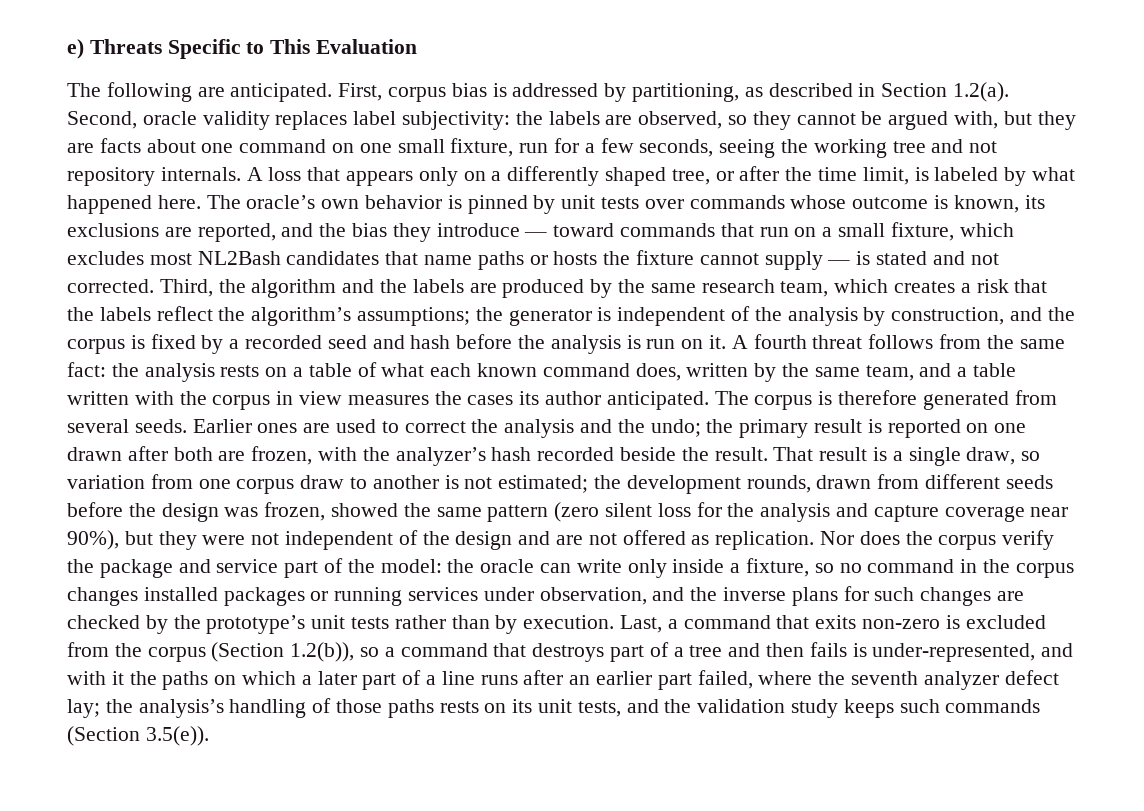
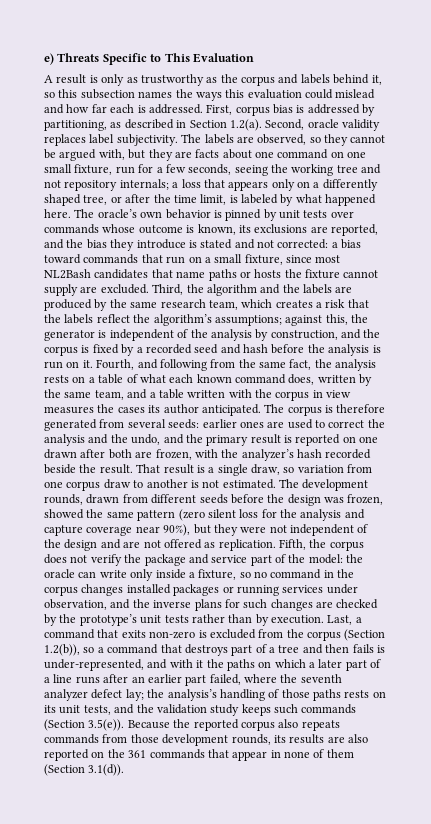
[67,82,333,102] The following are anticipated. -> [44,74,382,86] [44,89,376,101] [44,104,203,114] A result is only as trustworthy as the corpus and labels behind it, so this subsection names the ways this evaluation could mislead and how far each is addressed.
[402,111,543,130] subjectivity: the -> [116,134,202,146] subjectivity. The
[160,167,263,181] internals. A -> [119,179,179,190] internals; a
[524,232,548,237] — -> [188,239,362,249] is stated and not corrected: a bias
[959,223,1014,237] [67,251,144,265] which excludes -> [286,255,312,263] since
[827,251,999,265] [67,279,154,293] — is stated and not corrected. -> [80,284,149,294] are excluded.
(471, 316) none -> [285,314,348,326] against this,
[731,334,934,349] A fourth threat follows -> [96,359,207,371] Fourth, and following
[67,362,106,377] fact: -> [289,359,312,370] fact,
[134,419,252,433] seeds. Earlier -> [168,419,237,429] seeds: earlier
[650,419,701,437] undo; -> [131,434,184,445] undo, and
[498,475,622,493] estimated; the -> [222,479,299,489] estimated. The
[820,531,997,550] Nor does the corpus -> [279,539,364,551] [44,554,88,564] Fifth, the corpus does not
(209, 736) none -> [127,719,340,731] [44,734,368,746] [44,749,354,761] [44,764,125,776] Because the reported corpus also repeats commands from those development rounds, its results are also reported on the 361 commands that appear in none of them (Section 3.1(d)).

